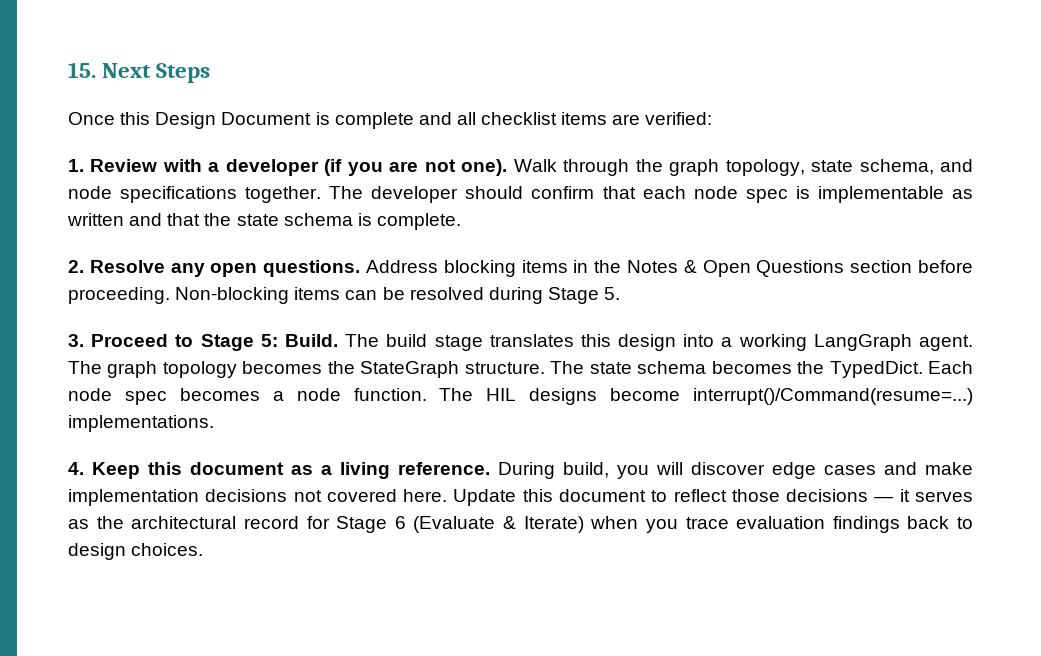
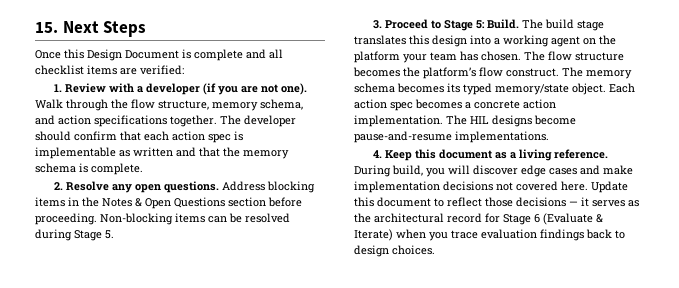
[669,159,854,176] graph topology, state -> [131,99,258,111] flow structure, memory
[68,186,112,199] node -> [58,115,91,125] action
[693,186,738,199] node -> [172,131,205,141] action
[236,214,279,226] state -> [243,150,289,159] memory
[813,334,973,351] [68,361,973,378] [68,388,427,405] LangGraph agent. The graph topology becomes the StateGraph structure. The state schema becomes the TypedDict. Each node spec becomes a node function. -> [551,35,616,47] [354,51,624,63] [353,67,632,79] [354,83,635,95] [354,99,556,111] [354,115,443,127] agent on the platform your team has chosen. The flow structure becomes the platform’s flow construct. The memory schema becomes its typed memory/state object. Each action spec becomes a concrete action implementation.
[692,388,973,405] interrupt()/Command(resume=...) -> [354,131,452,143] pause-and-resume

